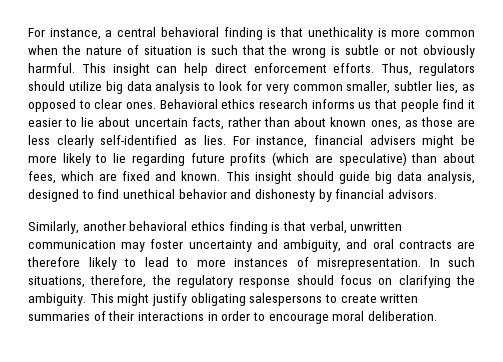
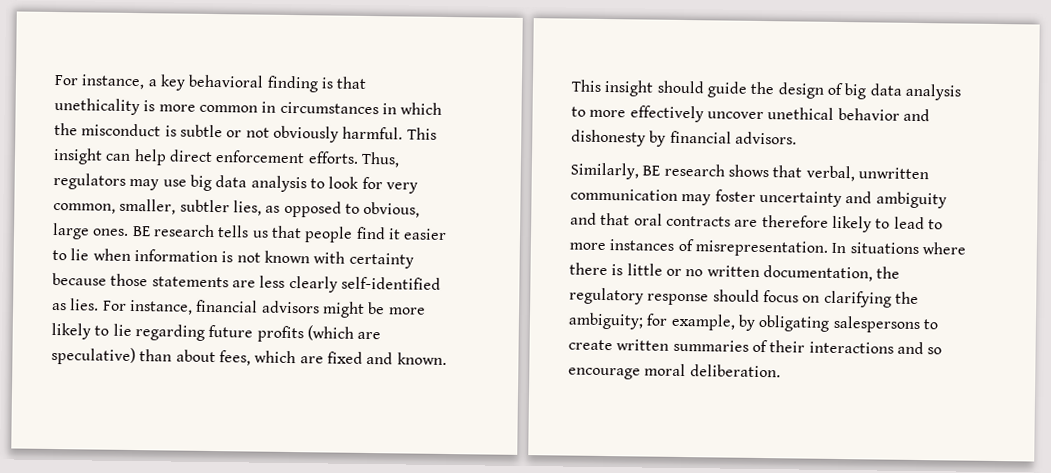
[117,27,157,37] central -> [159,74,186,91] key
[28,45,327,58] when the nature of situation is such that the wrong -> [261,101,443,115] [54,122,162,137] in circumstances in which the misconduct
[28,81,102,91] should utilize -> [129,178,187,191] may use
[292,84,343,91] common -> [53,202,116,214] common,
[94,99,355,109] clear ones. Behavioral ethics research informs -> [363,201,421,218] [52,222,250,240] obvious, large ones. BE research tells
[98,117,453,130] about uncertain facts, rather than about known ones, as those -> [92,248,414,269] [52,272,229,288] when information is not known with certainty because those statements
[369,135,416,145] advisers -> [261,300,320,314] advisors
[374,171,475,184] [28,189,120,202] big data analysis, designed to find -> [750,81,961,101] [571,105,764,123] the design of big data analysis to more effectively uncover
[82,221,281,234] another behavioral ethics finding is -> [642,163,769,178] BE research shows
[283,239,368,252] ambiguity, and -> [875,191,947,209] [570,212,631,226] ambiguity and that
[448,257,475,267] [28,275,147,288] such situations, therefore, -> [849,242,966,255] [569,262,873,282] situations where there is little or no written documentation,
[28,293,187,306] ambiguity. This might justify -> [568,312,756,331] ambiguity; for example, by
[207,311,265,321] in order to -> [896,341,943,355] and so

